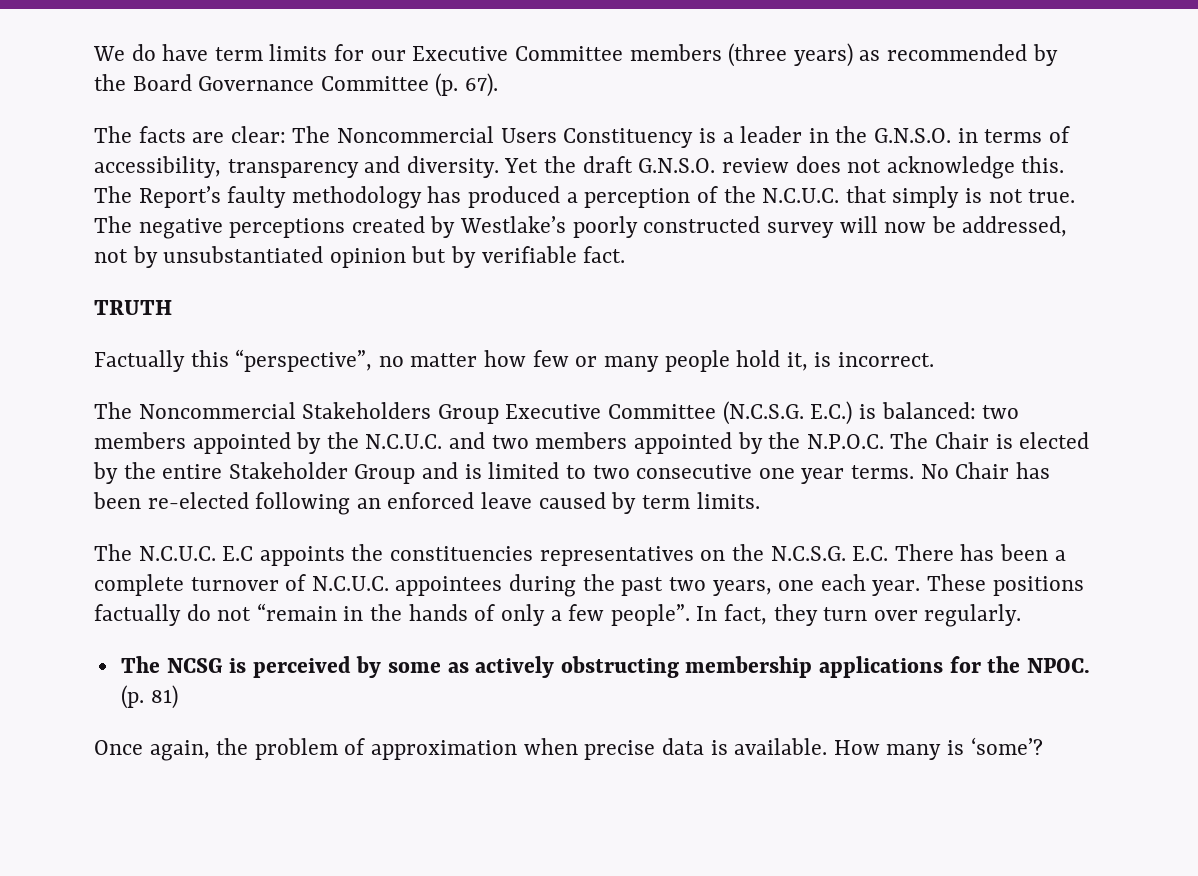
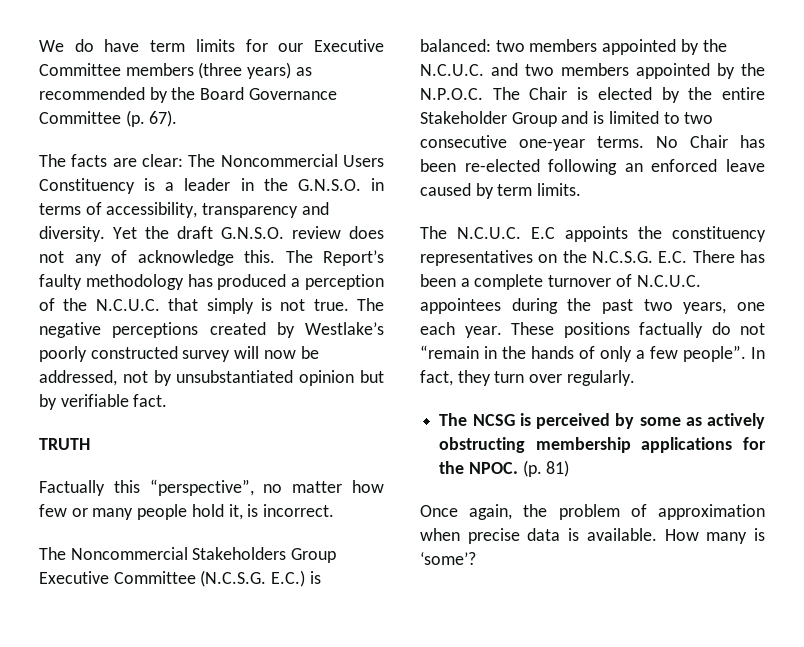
(882, 166) none -> [74,250,127,266] any of
[758,468,845,484] one year -> [519,139,585,151] one-year
[390,546,534,561] constituencies -> [672,226,766,242] constituency

